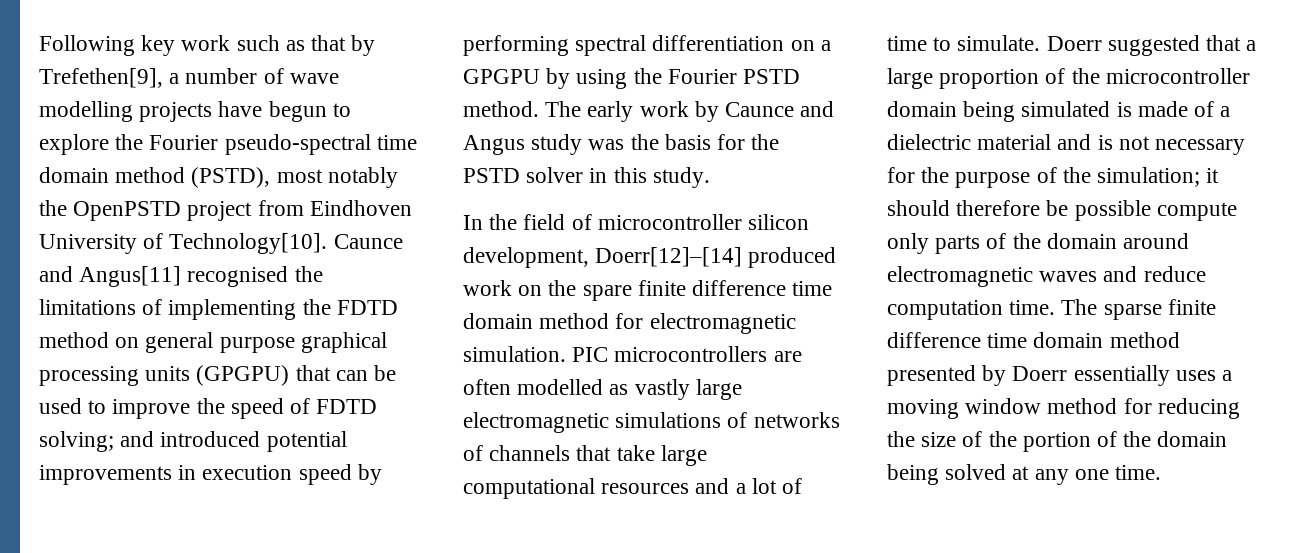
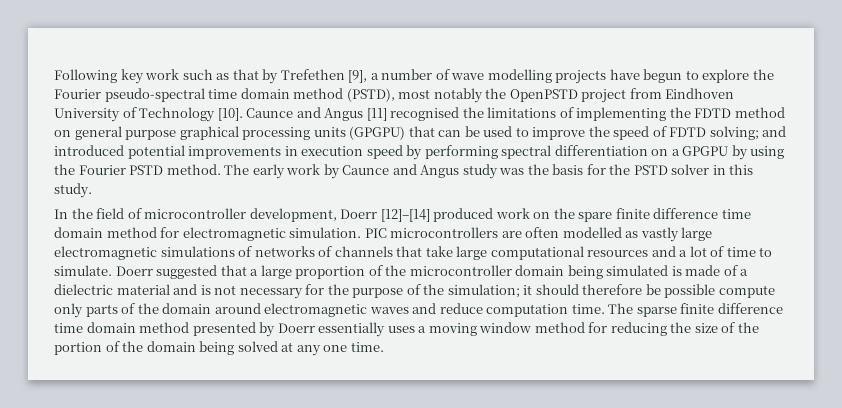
[39,68,163,88] Trefethen[9], -> [280,69,368,83] Trefethen [9],
[169,233,403,254] [39,266,182,287] Technology[10]. Caunce and Angus[11] -> [139,107,387,122] Technology [10]. Caunce and Angus [11]
[748,214,810,230] [463,247,743,268] silicon development, Doerr[12]–[14] -> [249,208,430,222] development, Doerr [12]–[14]

